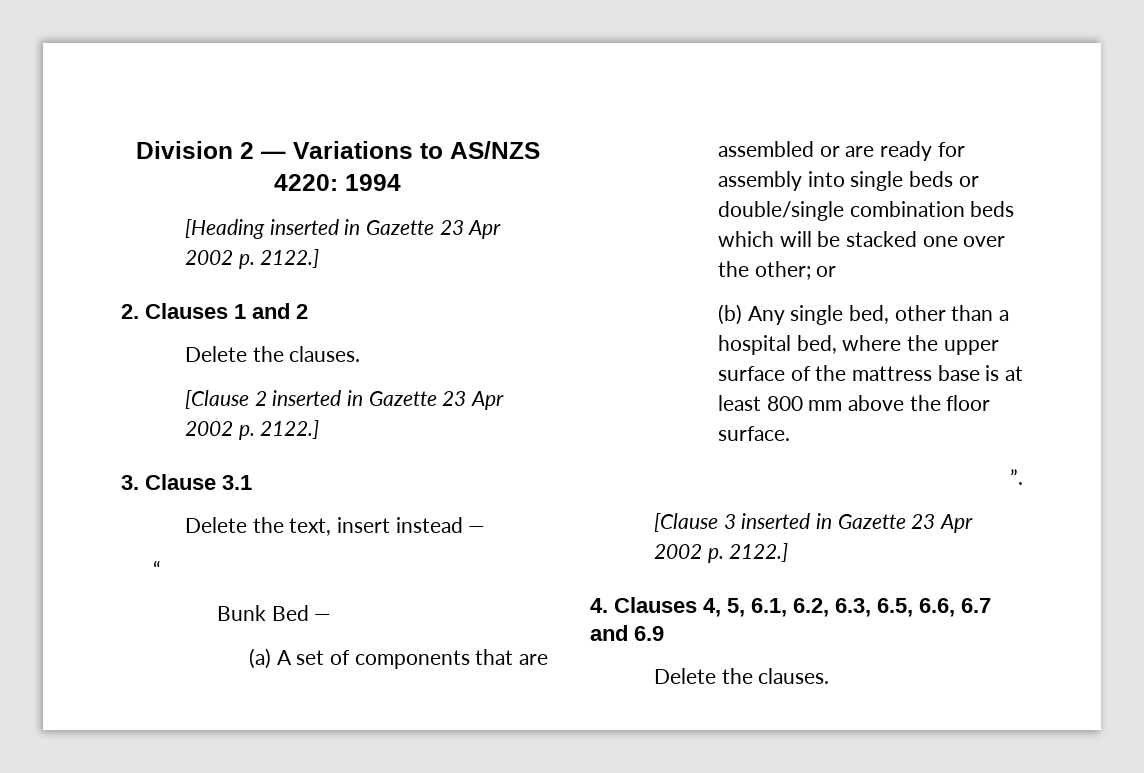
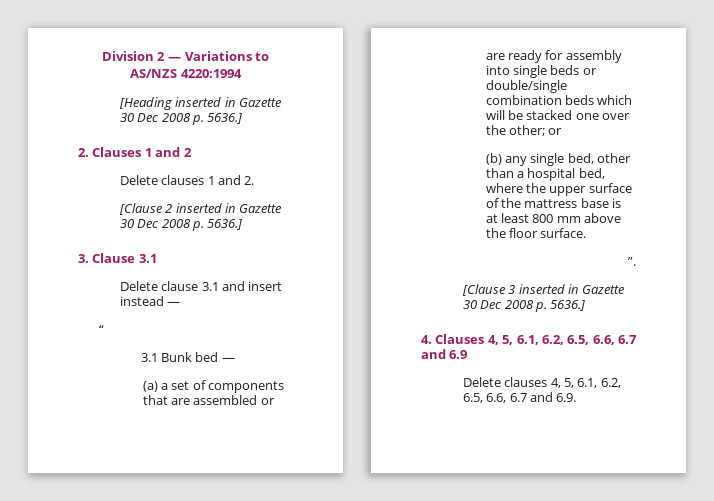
[274,174,401,191] 4220: 1994 -> [180,69,242,78] 4220:1994
[439,220,502,239] [184,249,320,269] 23 Apr 2002 p. 2122.] -> [119,113,243,125] 30 Dec 2008 p. 5636.]
[252,346,361,362] the clauses. -> [161,175,255,185] clauses 1 and 2.
[442,391,505,410] [184,420,320,440] 23 Apr 2002 p. 2122.] -> [119,219,243,231] 30 Dec 2008 p. 5636.]
[252,517,332,536] the text, -> [161,281,245,291] clause 3.1 and
[216,605,309,621] Bunk Bed -> [140,352,219,362] 3.1 Bunk bed
[276,650,292,665] A -> [160,383,168,390] a
[747,306,785,325] Any -> [504,156,527,166] any
[911,514,974,533] [653,543,789,563] 23 Apr 2002 p. 2122.] -> [462,300,586,312] 30 Dec 2008 p. 5636.]
[835,598,871,617] 6.3, -> (564, 340) none
[721,668,830,684] the clauses. -> [504,377,621,388] [462,392,577,403] clauses 4, 5, 6.1, 6.2, 6.5, 6.6, 6.7 and 6.9.

